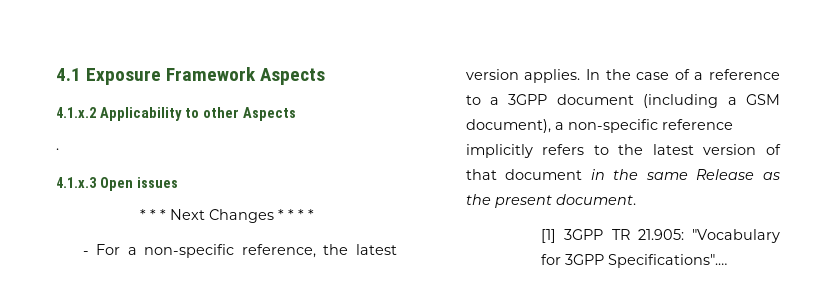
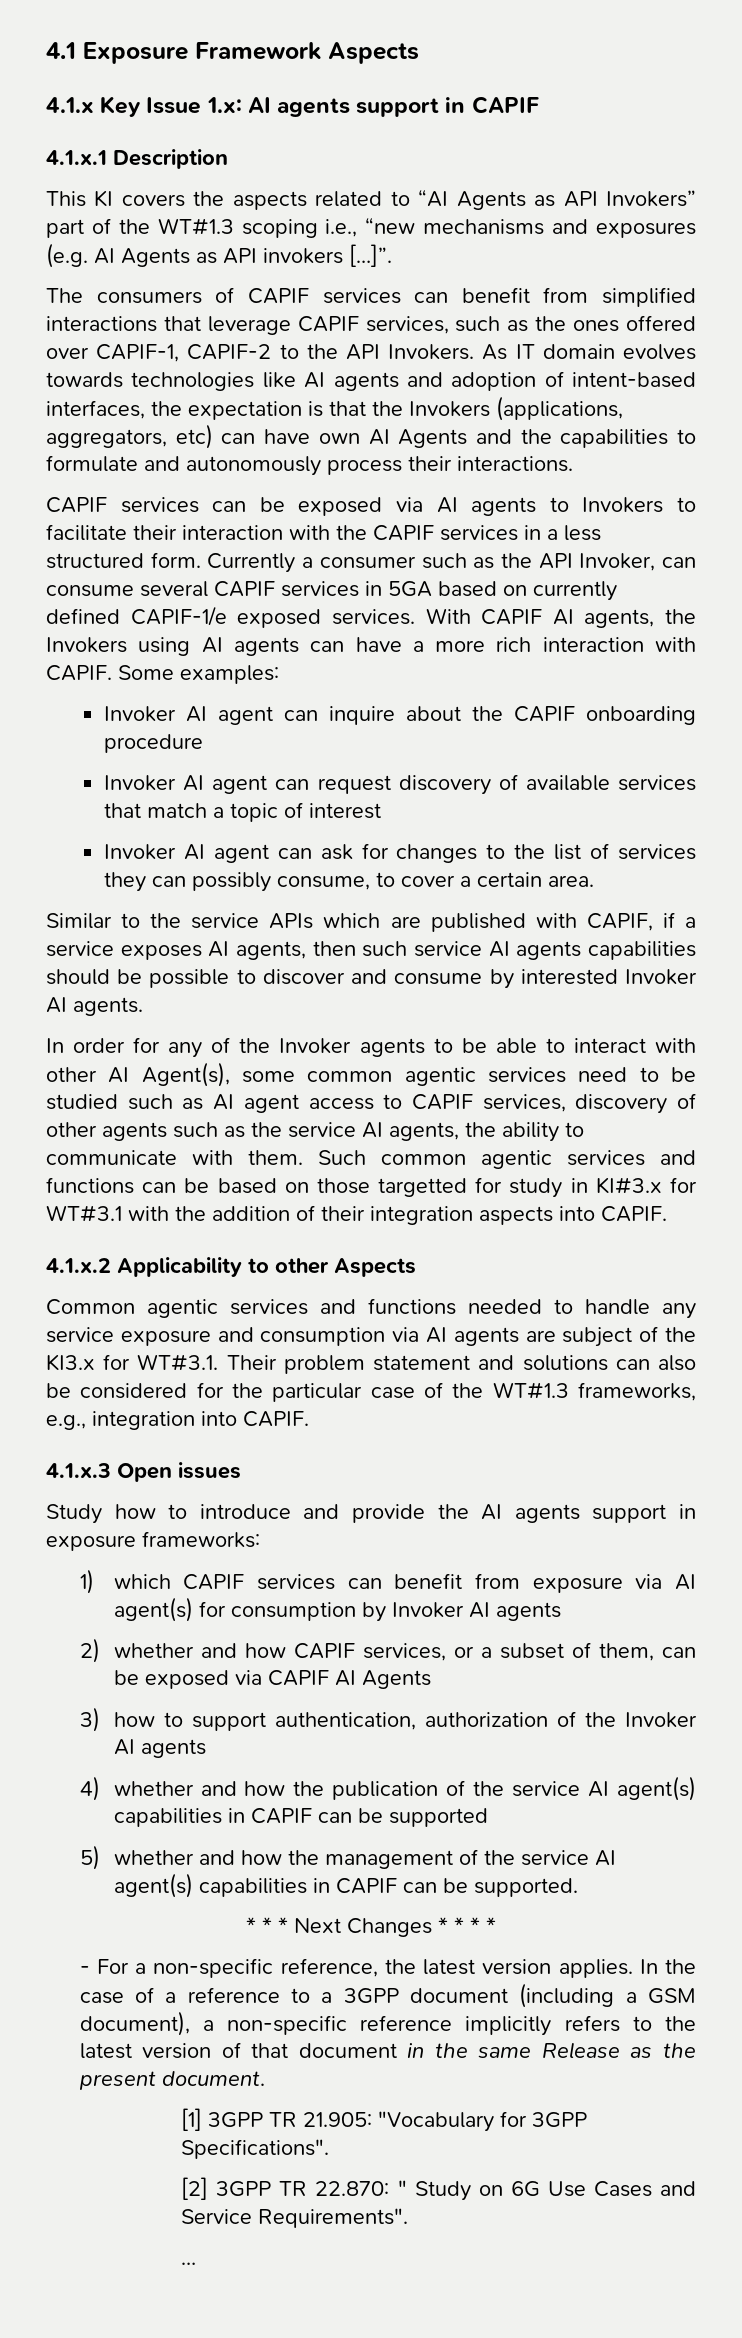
(326, 76) none -> [46,96,539,117] [46,149,228,169] [46,189,696,210] [46,217,697,238] [46,243,392,268] [46,287,696,307] [46,315,697,335] [46,344,696,362] [46,371,696,391] [46,396,623,421] [46,424,696,449] [46,455,573,476] [46,497,697,516] [46,524,601,541] [46,552,696,573] [46,581,617,601] [46,606,696,628] [46,637,696,656] [46,665,279,684] [104,706,696,725] [104,734,204,753] [104,774,696,795] [104,802,382,822] [104,843,697,863] [104,872,595,892] [46,912,696,932] [46,941,697,960] [46,969,697,989] [46,997,143,1016] [46,1037,697,1058] [46,1062,697,1087] [46,1093,696,1114] [46,1122,584,1142] [46,1150,696,1169] [46,1177,697,1198] [46,1205,667,1225] // 4.1.x Key Issue 1.x: AI agents support in CAPIF // 4.1.x.1 Description // This KI covers the aspects related to “AI Agents as API Invokers” part of the WT#1.3 scoping i.e., “new mechanisms and exposures (e.g. AI Agents as API invokers […]”. // The consumers of CAPIF services can benefit from simplified interactions that leverage CAPIF services, such as the ones offered over CAPIF-1, CAPIF-2 to the API Invokers. As IT domain evolves towards technologies like AI agents and adoption of intent-based interfaces, the expectation is that the Invokers (applications, aggregators, etc) can have own AI Agents and the capabilities to formulate and autonomously process their interactions. // CAPIF services can be exposed via AI agents to Invokers to facilitate their interaction with the CAPIF services in a less structured form. Currently a consumer such as the API Invoker, can consume several CAPIF services in 5GA based on currently defined CAPIF-1/e exposed services. With CAPIF AI agents, the Invokers using AI agents can have a more rich interaction with CAPIF. Some examples: // Invoker AI agent can inquire about the CAPIF onboarding procedure // Invoker AI agent can request discovery of available services that match a topic of interest // Invoker AI agent can ask for changes to the list of services they can possibly consume, to cover a certain area. // Similar to the service APIs which are published with CAPIF, if a service exposes AI agents, then such service AI agents capabilities should be possible to discover and consume by interested Invoker AI agents. // In order for any of the Invoker agents to be able to interact with other AI Agent(s), some common agentic services need to be studied such as AI agent access to CAPIF services, discovery of other agents such as the service AI agents, the ability to communicate with them. Such common agentic services and functions can be based on those targetted for study in KI#3.x for WT#3.1 with the addition of their integration aspects into CAPIF.
[56,148,59,150] [56,177,178,191] . // 4.1.x.3 Open issues -> [46,1298,696,1319] [46,1326,696,1347] [46,1354,696,1374] [46,1382,696,1402] [46,1411,309,1430] [46,1462,241,1482] [46,1504,697,1524] [46,1531,260,1551] [79,1569,697,1594] [113,1597,561,1622] [79,1638,696,1663] [113,1670,431,1689] [79,1707,697,1732] [113,1739,206,1758] [79,1776,696,1801] [113,1808,488,1827] [79,1845,616,1870] [113,1873,578,1898] Common agentic services and functions needed to handle any service exposure and consumption via AI agents are subject of the KI3.x for WT#3.1. Their problem statement and solutions can also be considered for the particular case of the WT#1.3 frameworks, e.g., integration into CAPIF. // 4.1.x.3 Open issues // Study how to introduce and provide the AI agents support in exposure frameworks: // 1) which CAPIF services can benefit from exposure via AI agent(s) for consumption by Invoker AI agents // 2) whether and how CAPIF services, or a subset of them, can be exposed via CAPIF AI Agents // 3) how to support authentication, authorization of the Invoker AI agents // 4) whether and how the publication of the service AI agent(s) capabilities in CAPIF can be supported // 5) whether and how the management of the service AI agent(s) capabilities in CAPIF can be supported.
[608,254,728,268] Specifications".… -> [181,2139,330,2159] [181,2177,697,2201] [181,2208,409,2228] [181,2262,197,2265] Specifications". // [2] 3GPP TR 22.870: " Study on 6G Use Cases and Service Requirements". // …

